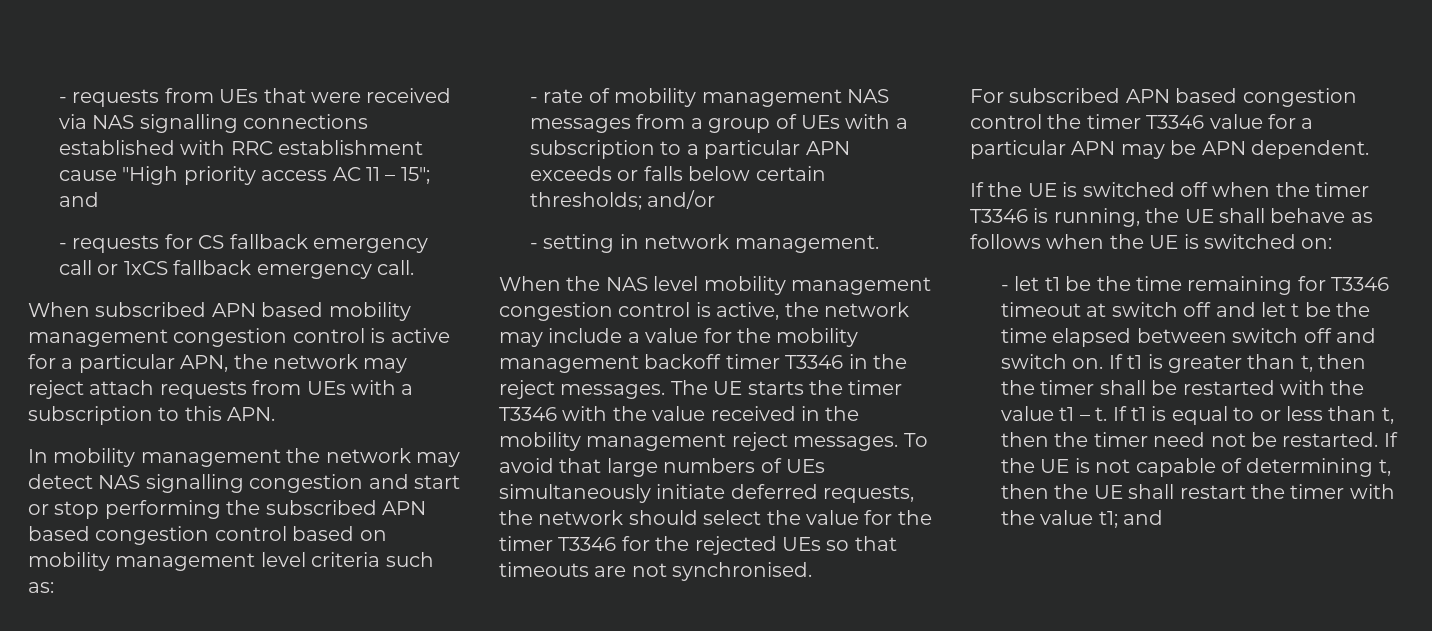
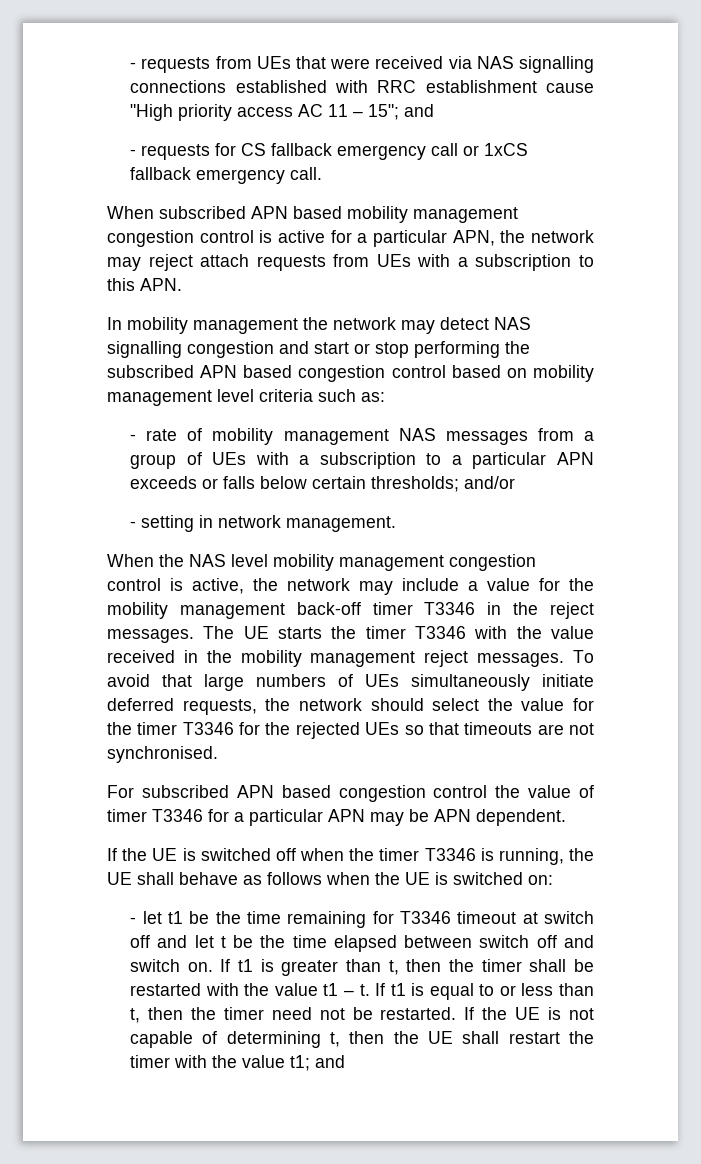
[644,354,722,369] backoff -> [296,602,361,615] back-off
[1086,114,1263,129] timer T3346 value -> [528,785,594,798] [107,809,203,822] value of timer T3346

